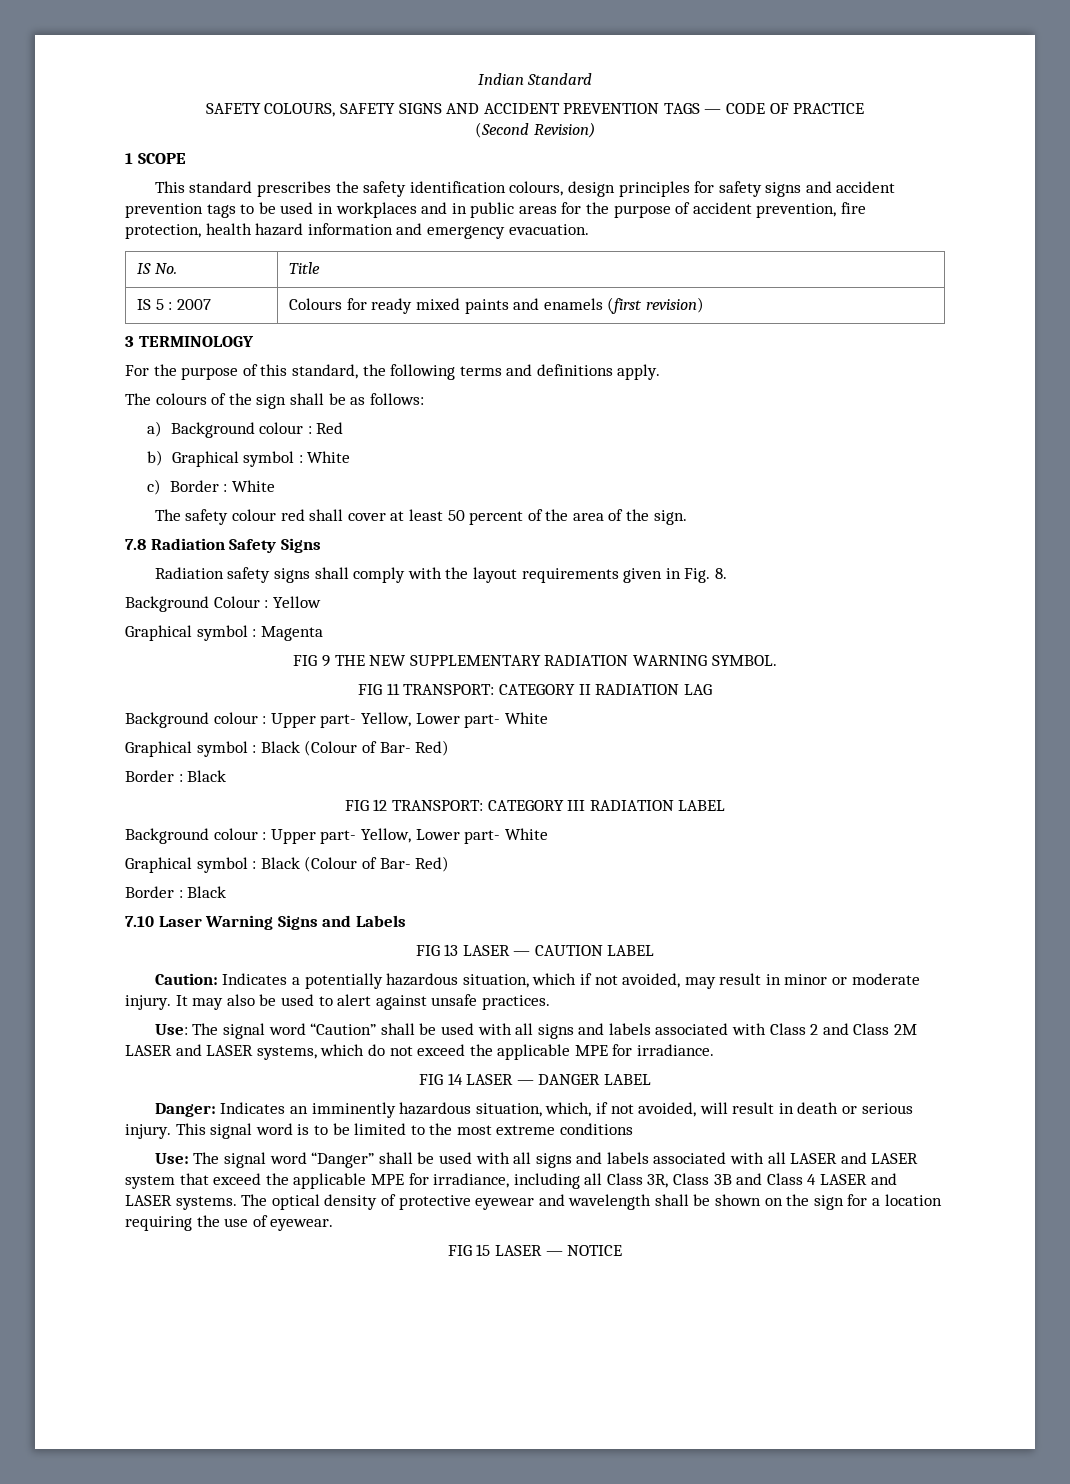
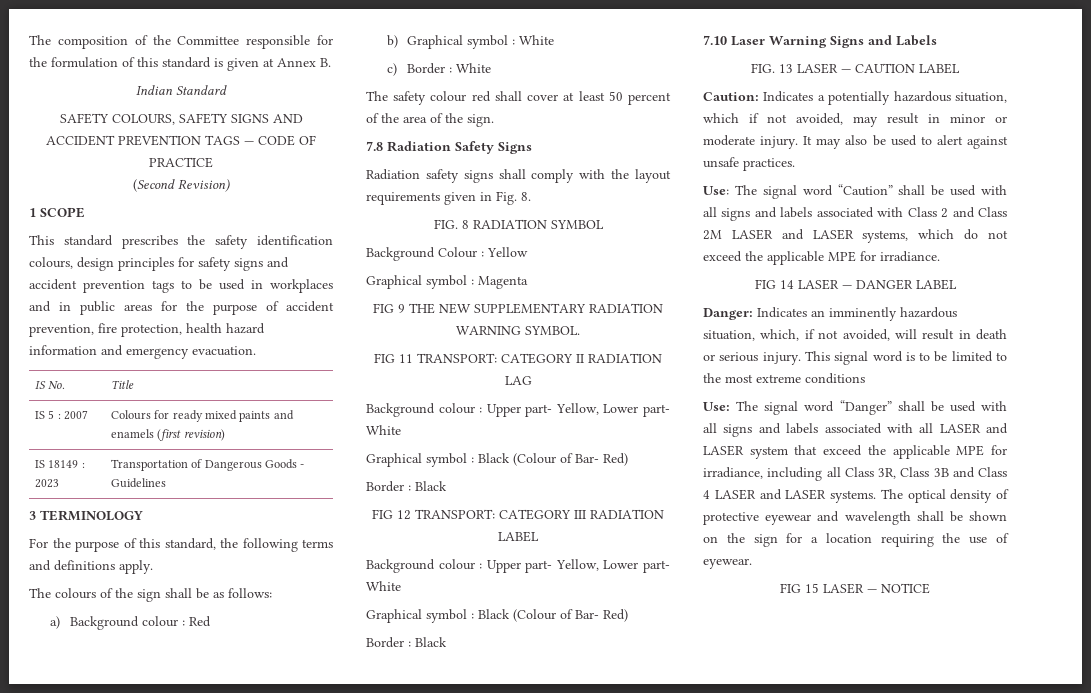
(477, 79) none -> [29,35,333,49] [29,57,331,71] The composition of the Committee responsible for the formulation of this standard is given at Annex B. //
(704, 305) none -> [34,460,85,468] [34,479,59,488] [110,459,305,471] [110,478,166,488] // IS 18149 : 2023 | Transportation of Dangerous Goods - Guidelines
(727, 573) none -> [433,219,604,229] // FIG. 8 RADIATION SYMBOL
[415,945,440,956] FIG -> [751,63,775,73] FIG.

